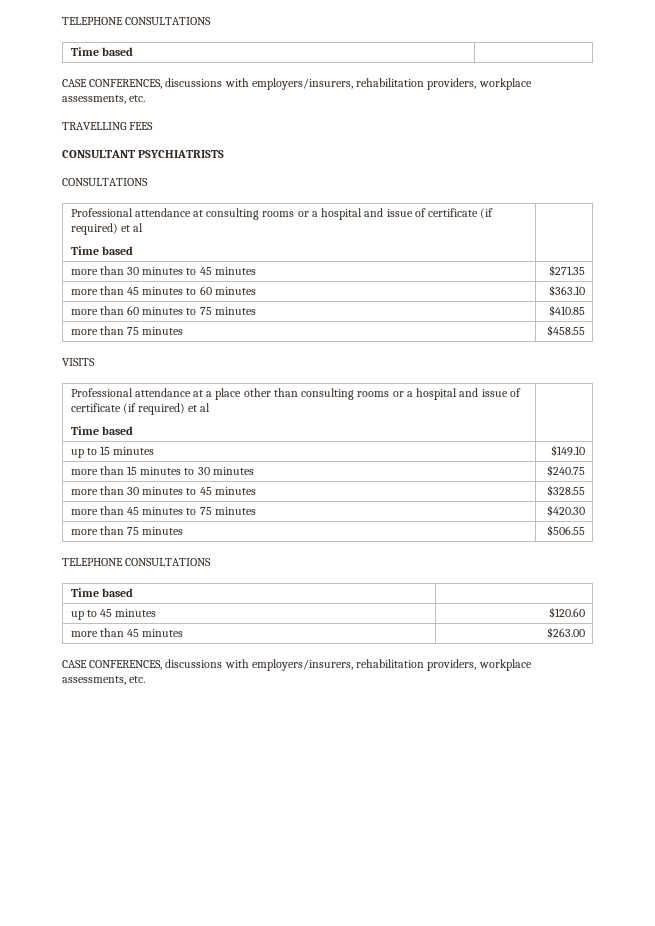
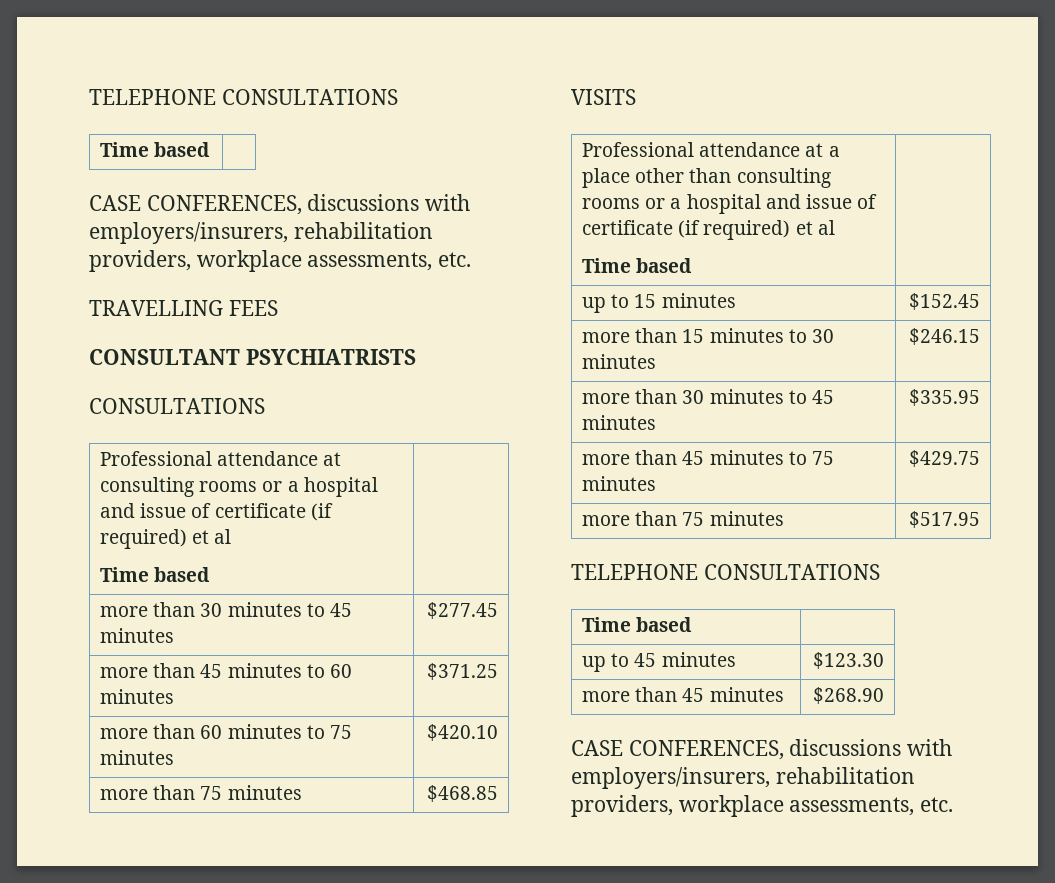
[548,265,585,276] $271.35 -> [426,602,498,619] $277.45
[548,285,585,296] $363.10 -> [426,663,498,680] $371.25
[548,305,585,316] [70,326,184,335] [546,325,585,336] $410.85 // more than 75 minutes | $458.55 -> [426,724,498,741] [100,785,302,800] [426,785,498,802] $420.10 // more than 75 minutes | $468.85
[550,445,585,456] $149.10 -> [908,293,980,310] $152.45
[546,465,585,476] [70,486,256,495] [546,485,585,496] $240.75 // more than 30 minutes to 45 minutes | $328.55 -> [908,328,980,345] [582,389,834,404] [582,415,657,430] [908,389,980,406] $246.15 // more than 30 minutes to 45 minutes | $335.95
[546,505,585,516] [70,526,184,535] [546,525,585,536] $420.30 // more than 75 minutes | $506.55 -> [908,450,980,467] [582,511,784,526] [908,511,980,528] $429.75 // more than 75 minutes | $517.95
[548,607,585,618] $120.60 -> [812,652,884,669] $123.30
[546,627,585,638] $263.00 -> [812,687,884,704] $268.90

